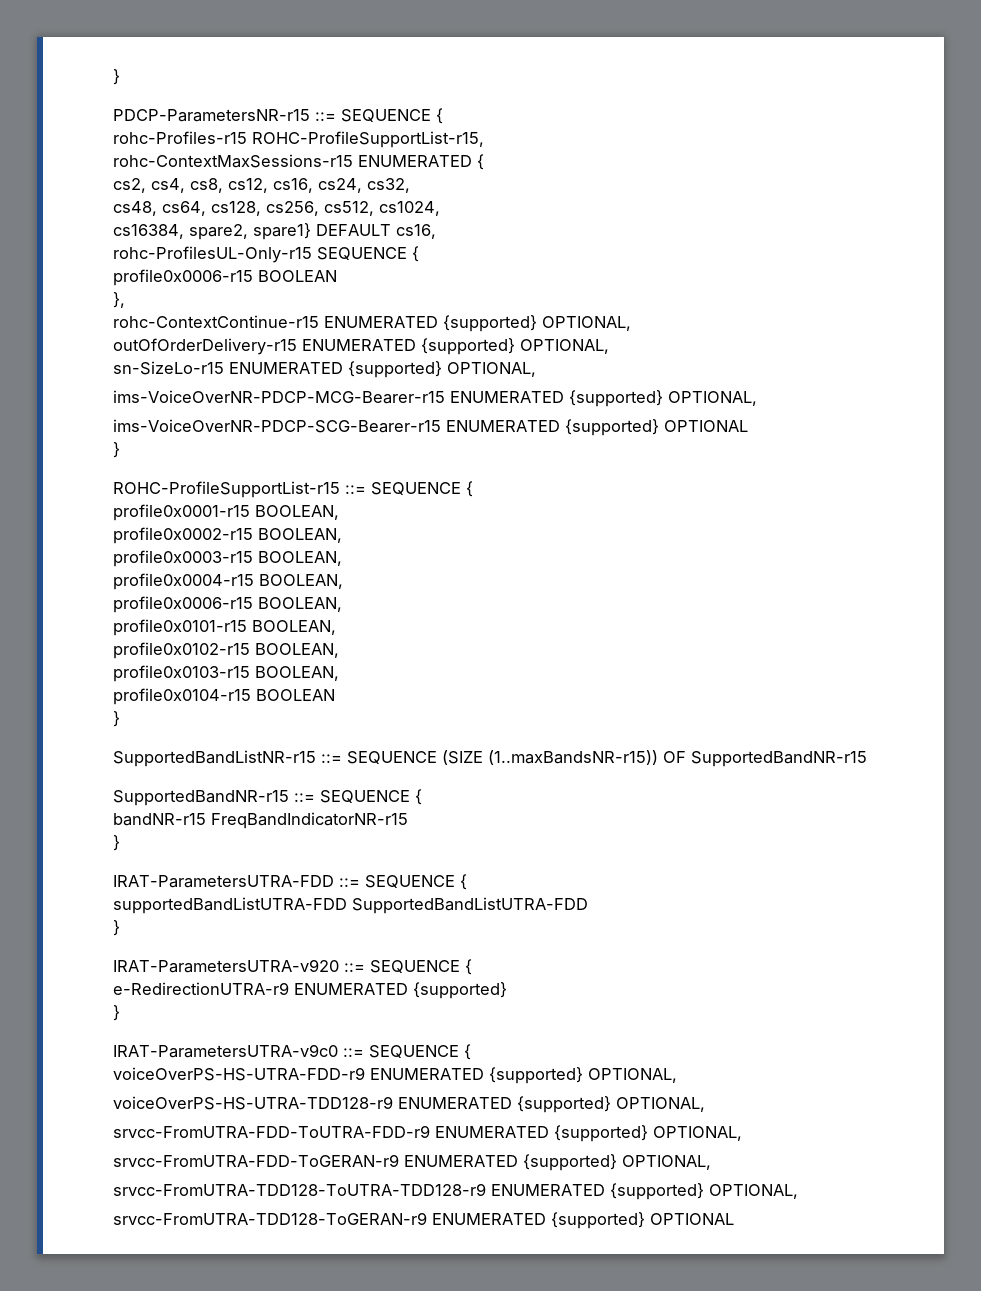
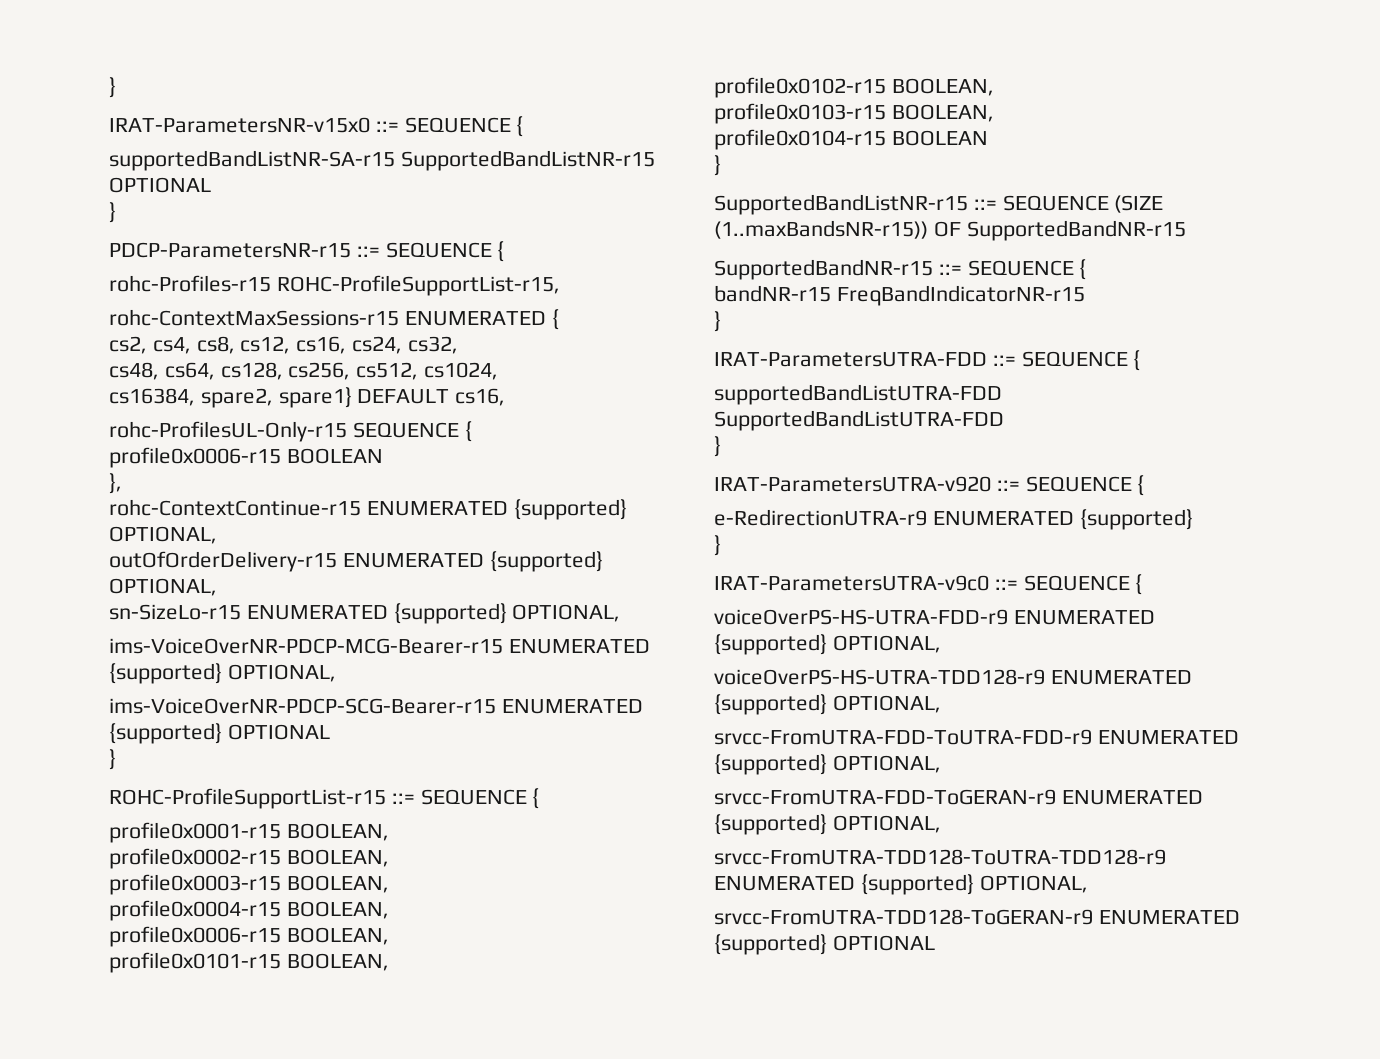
[113,69,120,85] } -> [109,77,116,98] [109,116,524,137] [109,150,655,171] [109,177,211,193] [109,202,116,223] } // IRAT-ParametersNR-v15x0 ::= SEQUENCE { // supportedBandListNR-SA-r15 SupportedBandListNR-r15 OPTIONAL // }

